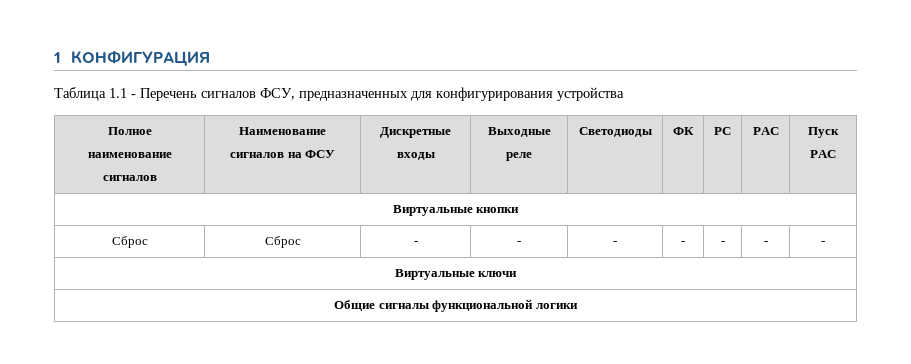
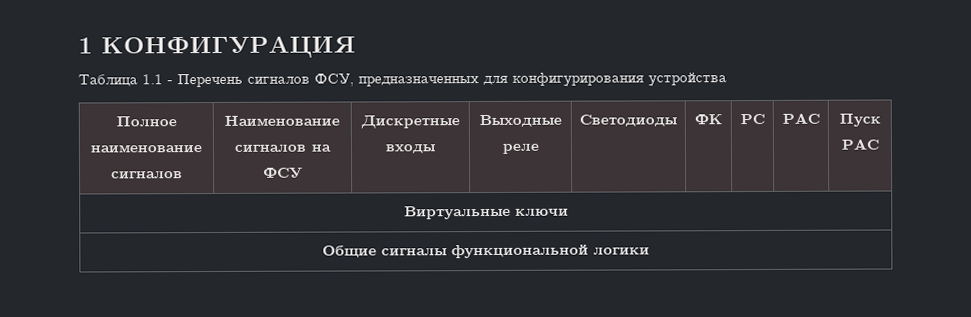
[392,205,520,216] [111,236,148,248] [264,236,301,248] [413,241,418,245] [517,241,521,245] [613,241,617,245] [681,241,685,245] [720,241,725,245] [763,241,768,245] [821,241,825,245] // Виртуальные кнопки // Сброс | Сброс | - | - | - | - | - | - | - -> (879, 144) none

